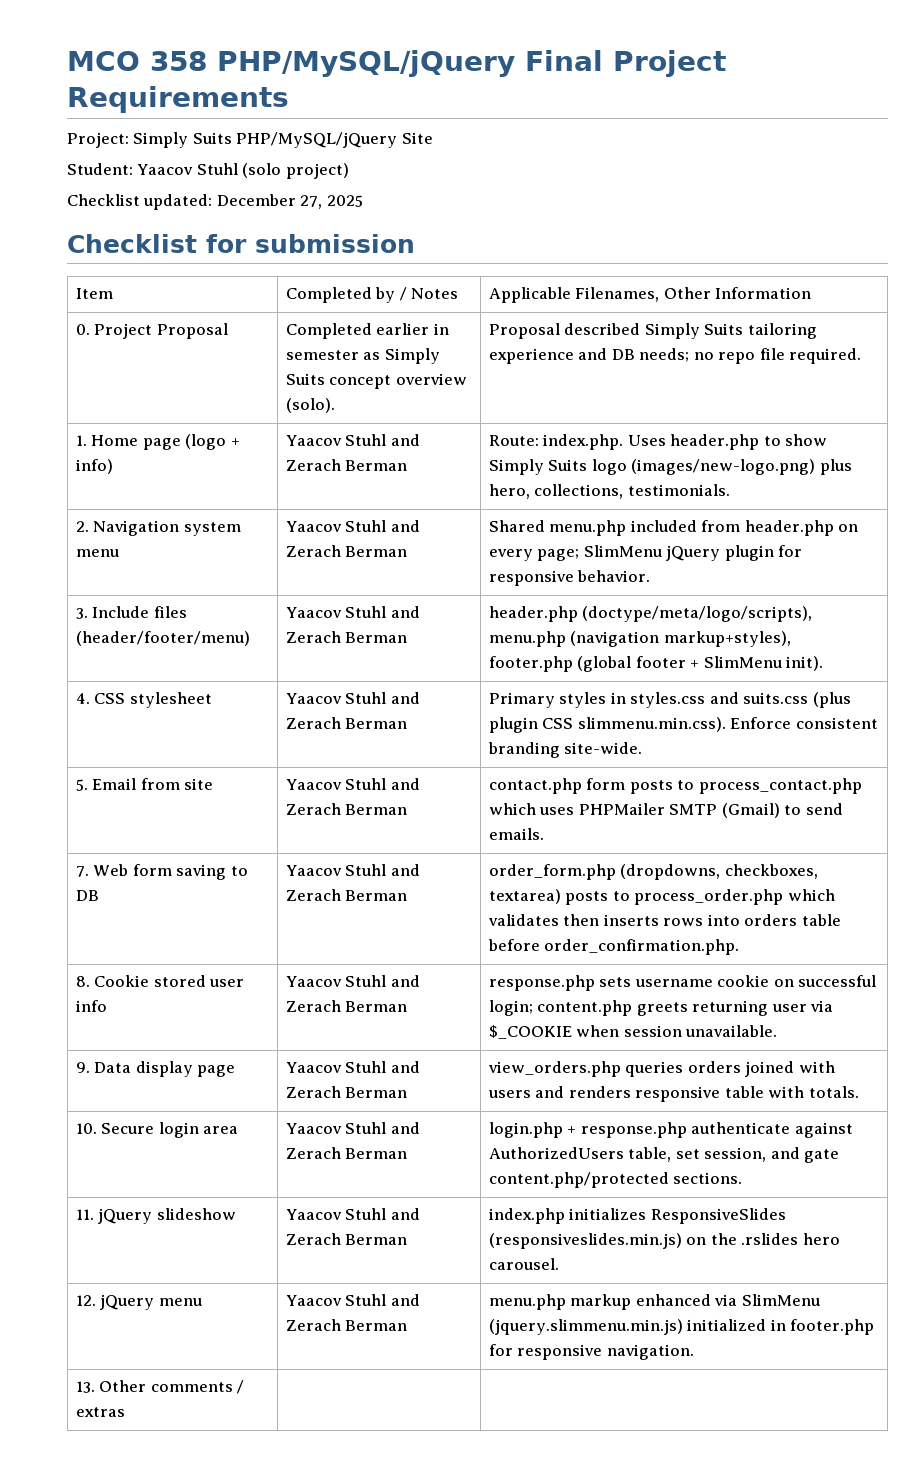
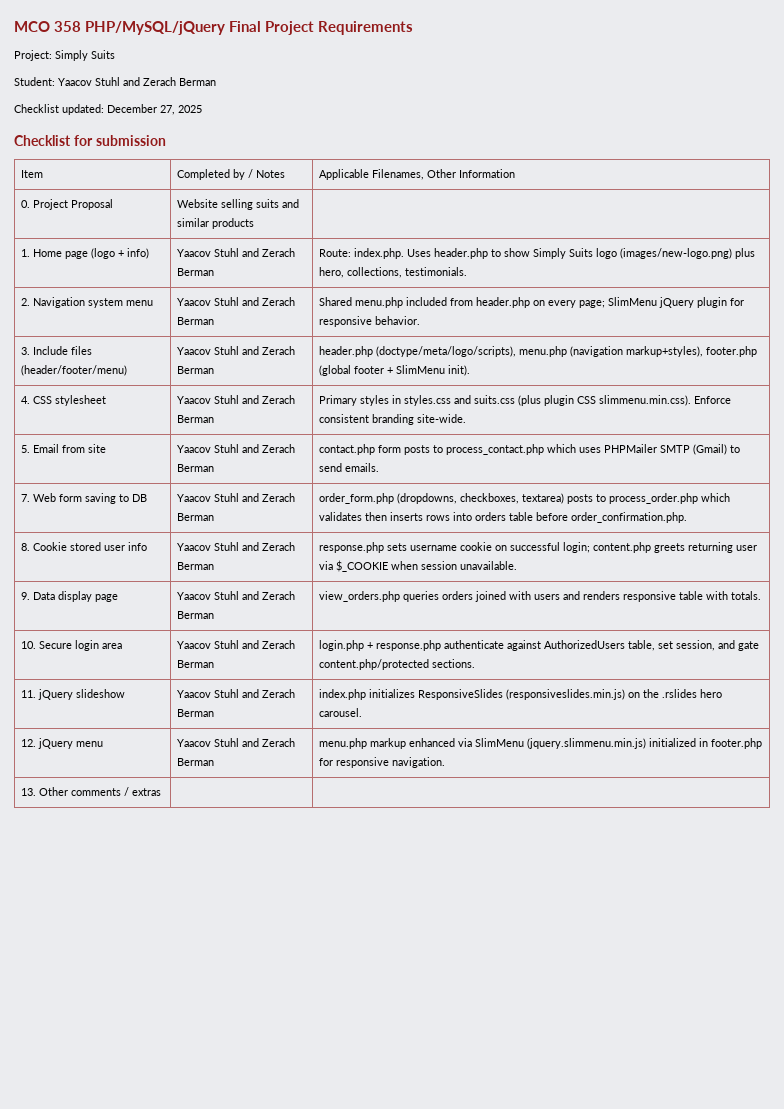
[236,132,433,148] PHP/MySQL/jQuery Site -> (115, 54) none
[242,163,349,179] (solo project) -> [123,77,216,86] and Zerach Berman
[285,323,449,339] [285,348,440,364] [285,373,467,389] [285,398,335,413] [488,323,817,339] [488,348,862,364] Completed earlier in semester as Simply Suits concept overview (solo). | Proposal described Simply Suits tailoring experience and DB needs; no repo file required. -> [177,199,300,210] [177,218,255,229] Website selling suits and similar products |

